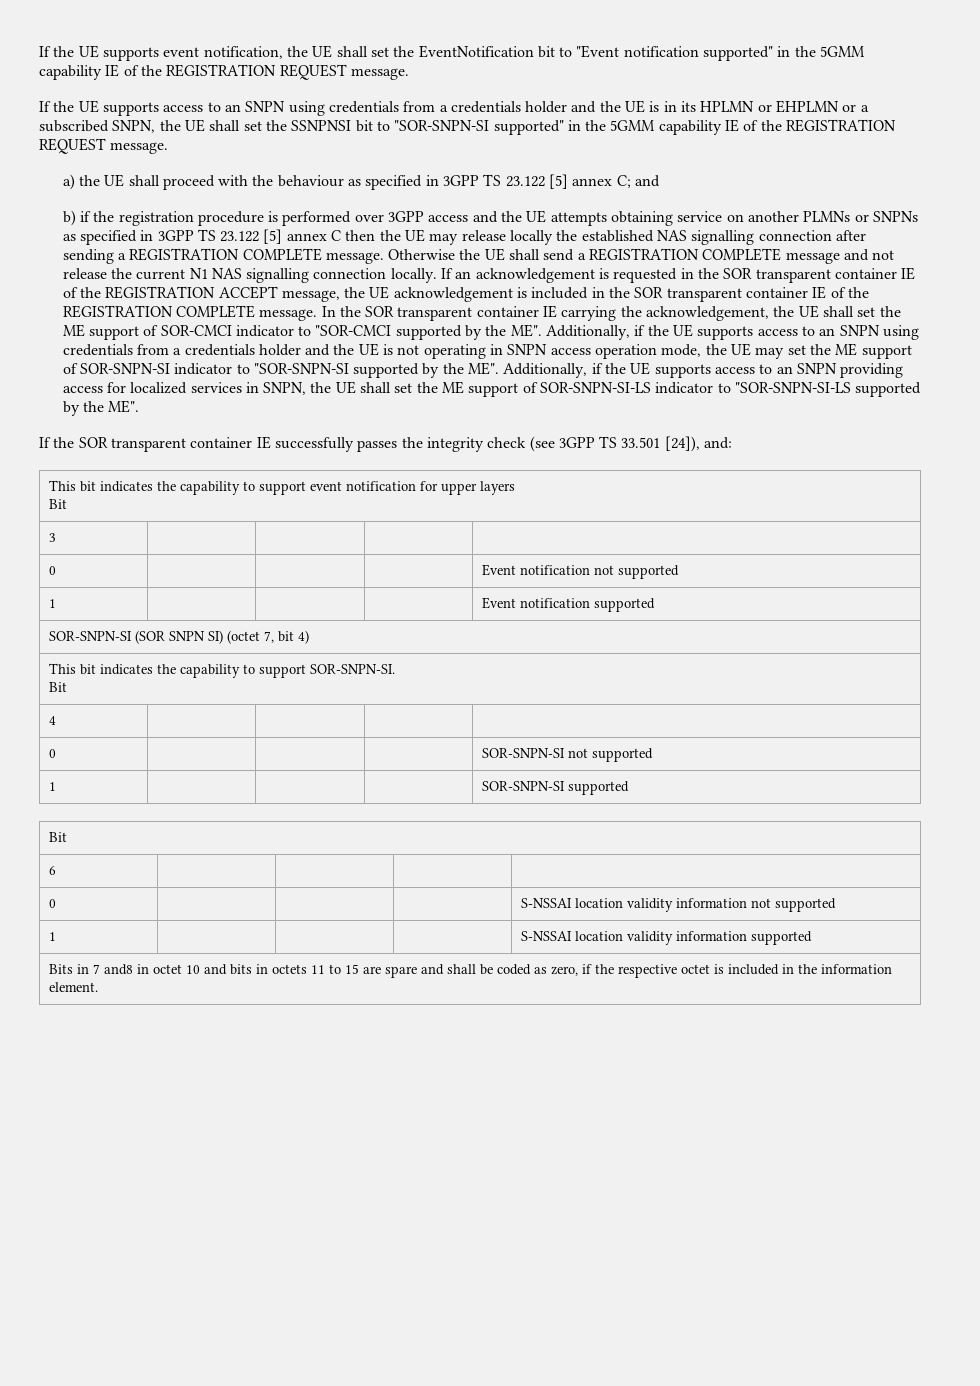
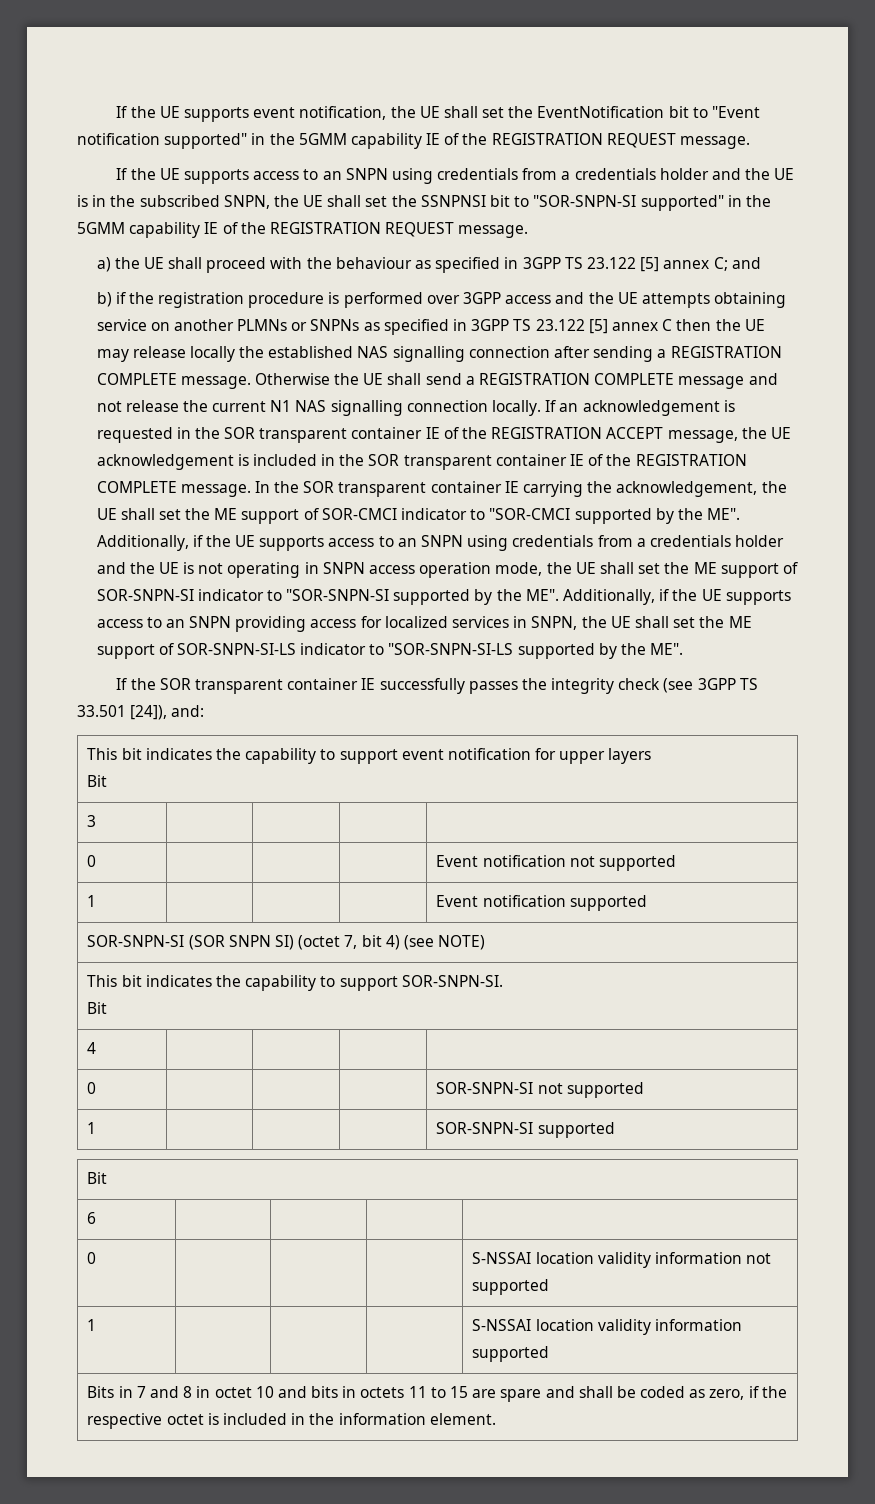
[681,100,869,113] its HPLMN or EHPLMN or a -> [110,195,136,207] the
[755,347,785,359] may -> [599,562,634,574] shall
(310, 637) none -> [403,935,486,950] (see NOTE)
[104,964,134,975] and8 -> [149,1386,193,1398] and 8

